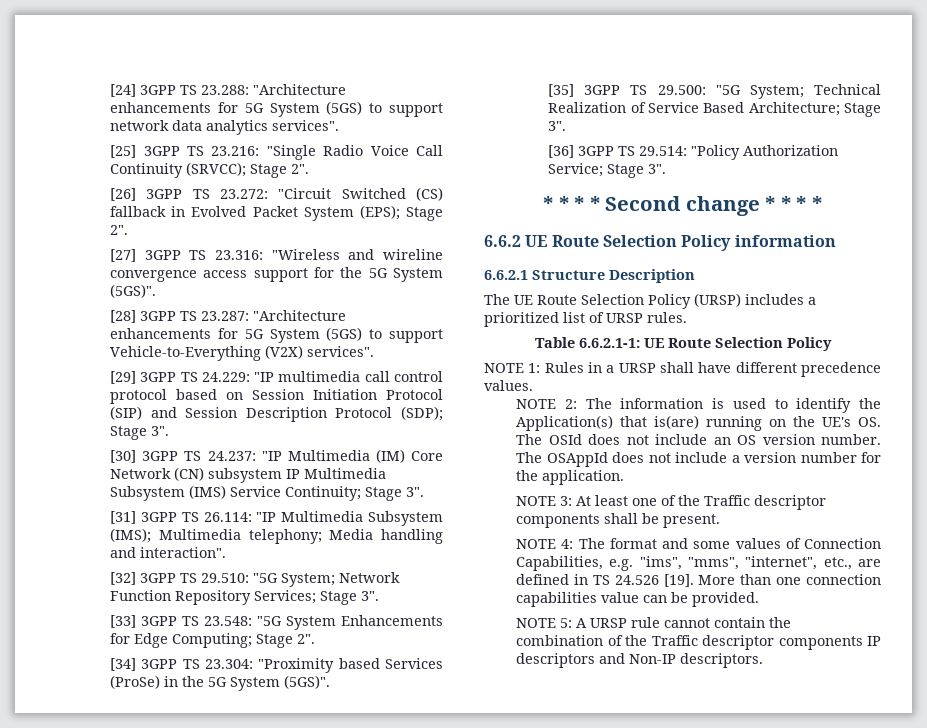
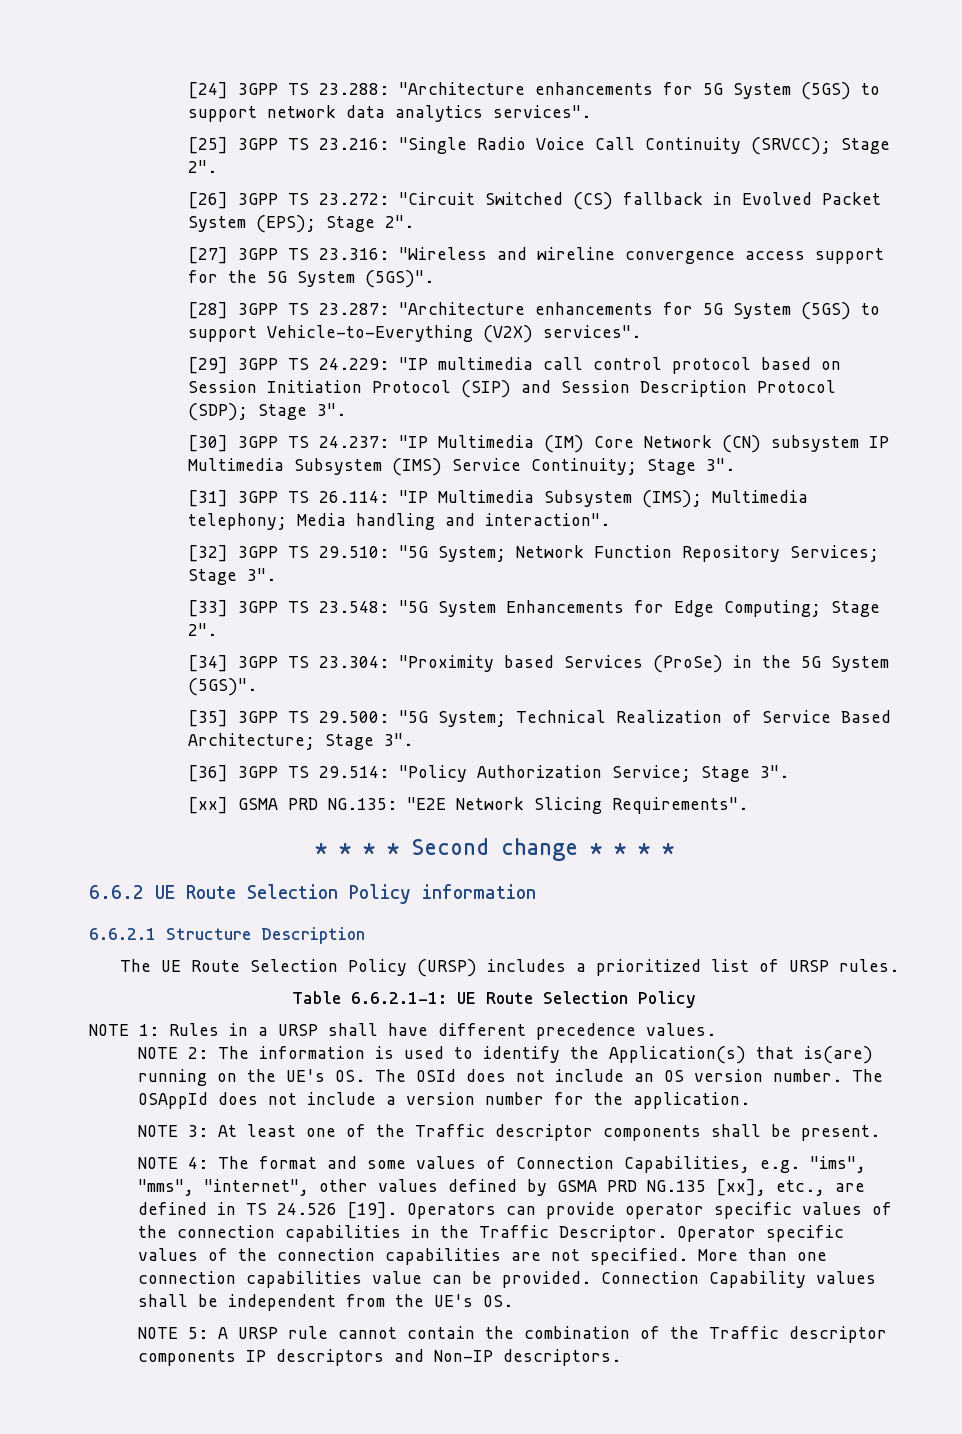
(667, 169) none -> [187,797,748,814] // [xx] GSMA PRD NG.135: "E2E Network Slicing Requirements".
(818, 563) none -> [319,1179,767,1196] other values defined by GSMA PRD NG.135 [xx],
(694, 580) none -> [407,1202,893,1219] [138,1225,845,1242] [138,1248,689,1265] Operators can provide operator specific values of the connection capabilities in the Traffic Descriptor. Operator specific values of the connection capabilities are not specified.
(760, 599) none -> [601,1271,877,1288] [138,1294,514,1311] Connection Capability values shall be independent from the UE's OS.

